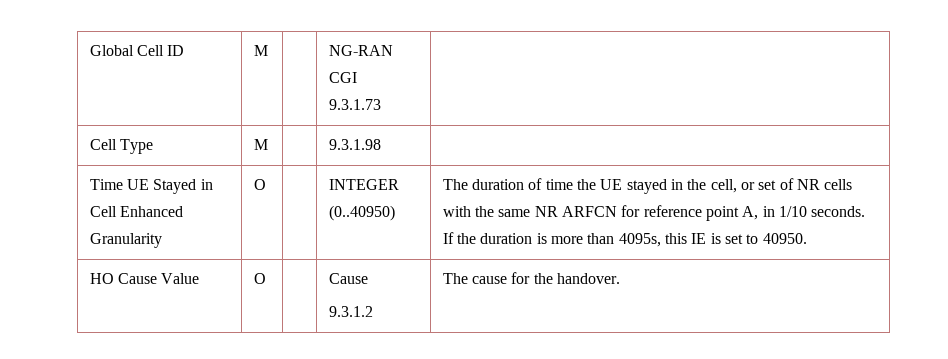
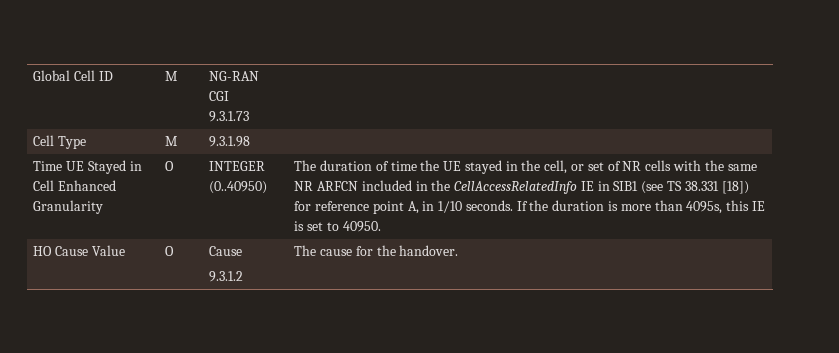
(618, 211) none -> [361,180,749,194] included in the CellAccessRelatedInfo IE in SIB1 (see TS 38.331 [18])

